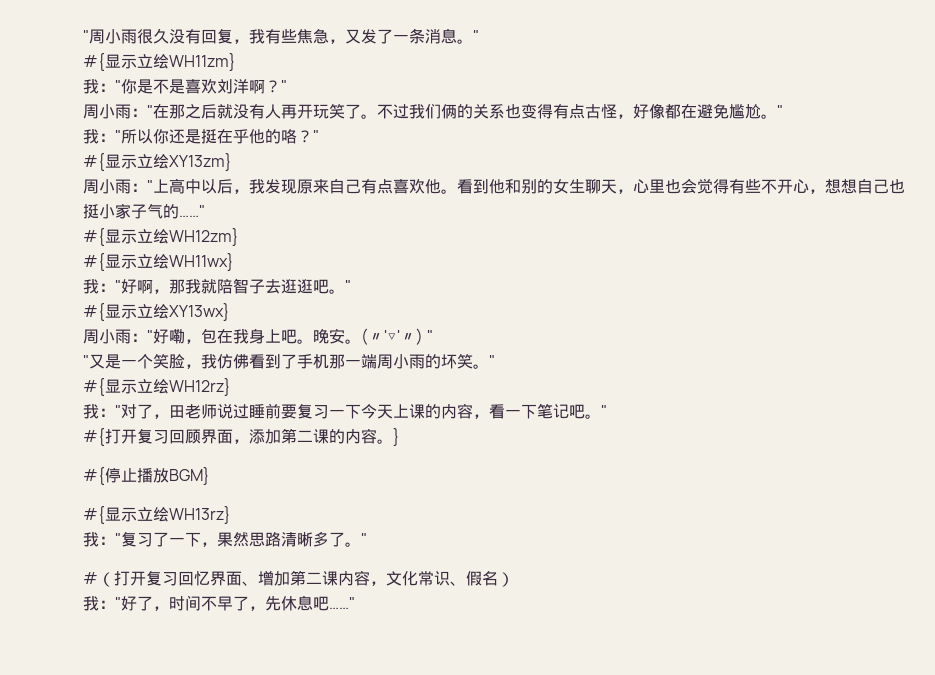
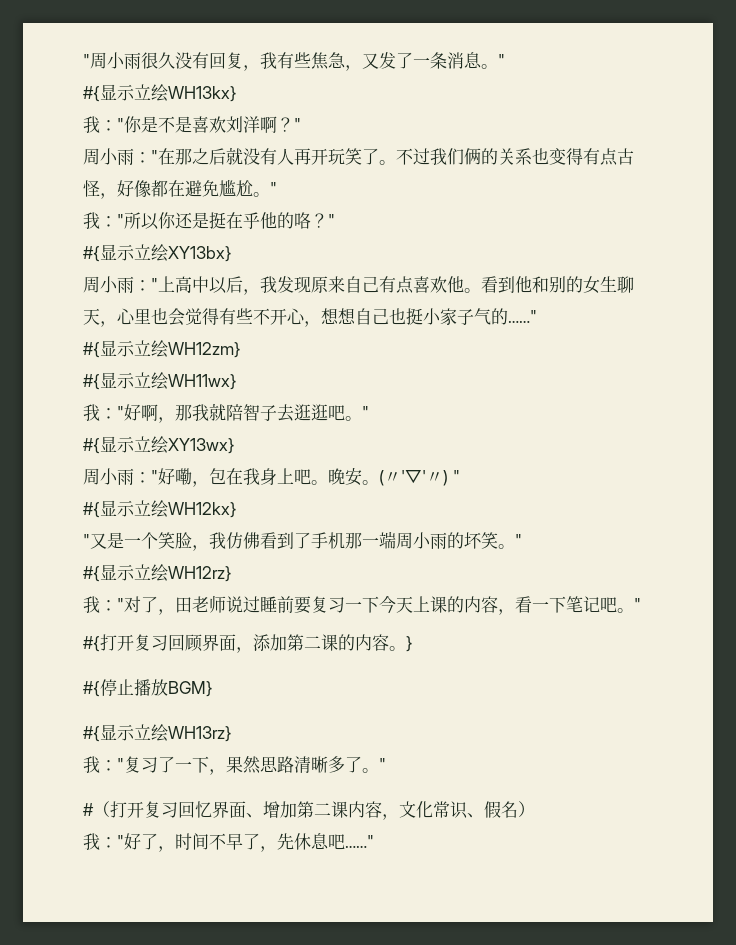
[169,53,236,71] WH11zm} -> [168,86,237,102] WH13kx}
[169,153,232,171] XY13zm} -> [168,246,232,262] XY13bx}
(434, 336) none -> [83,500,237,518] // #{显示立绘WH12kx}

